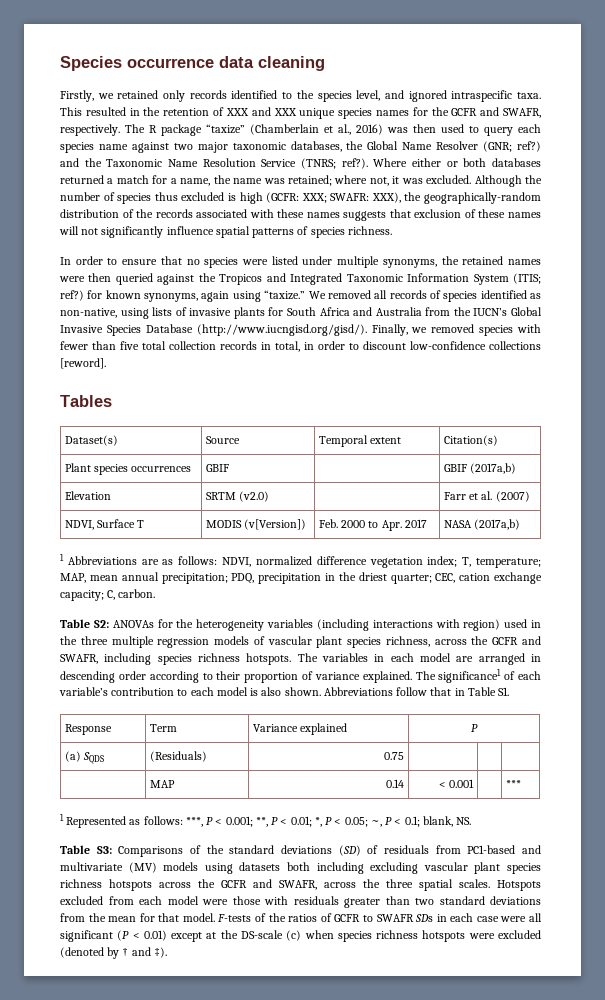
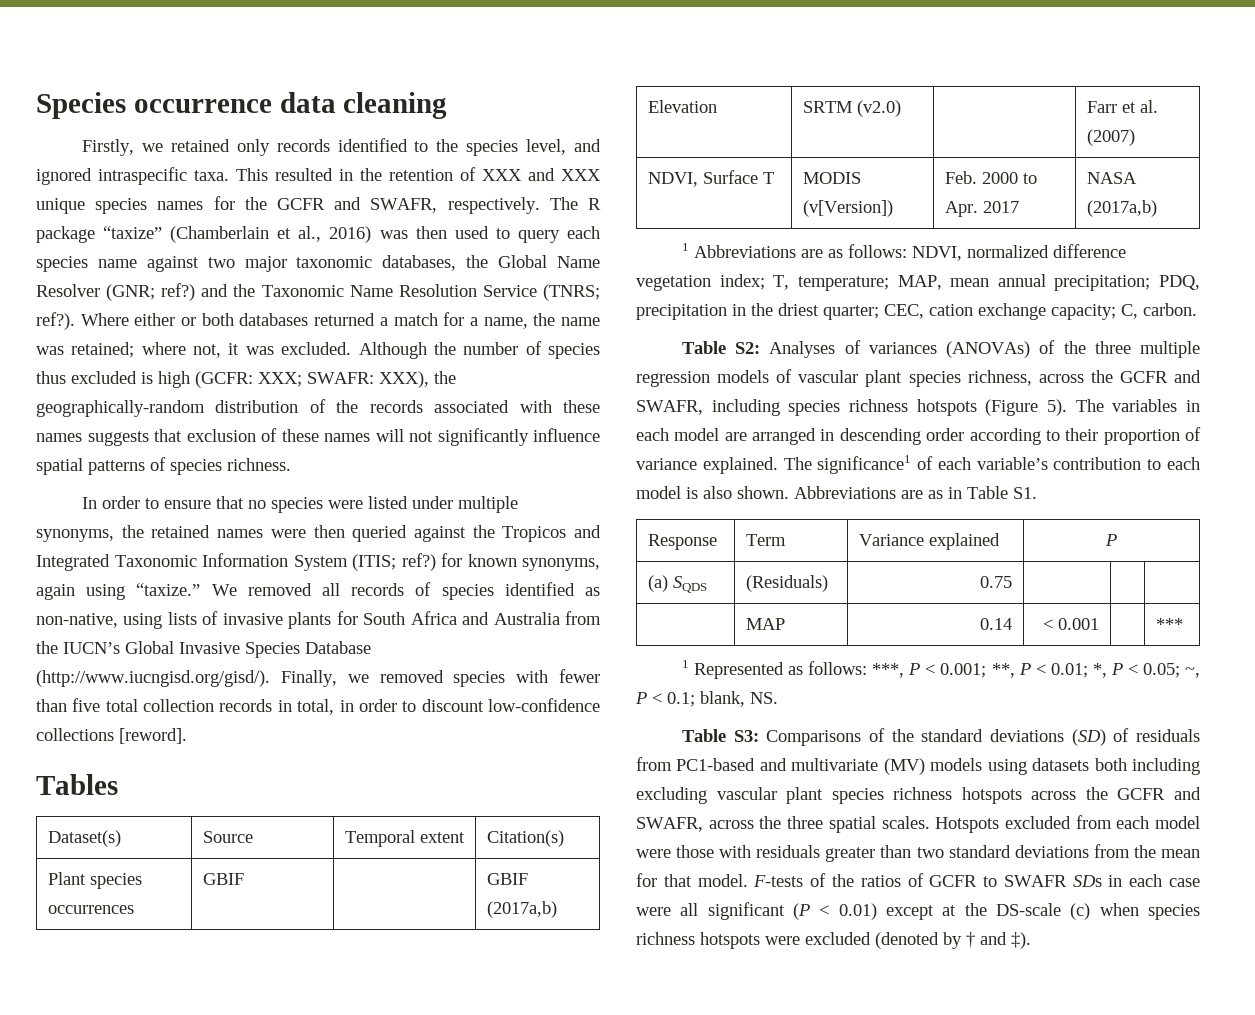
[112,619,541,631] ANOVAs for the heterogeneity variables (including interactions with region) used in -> [769,340,1056,358] Analyses of variances (ANOVAs) of
[246,653,292,665] hotspots. -> [916,399,1067,416] hotspots (Figure 5).
[396,687,452,696] follow that -> [901,490,943,499] are as

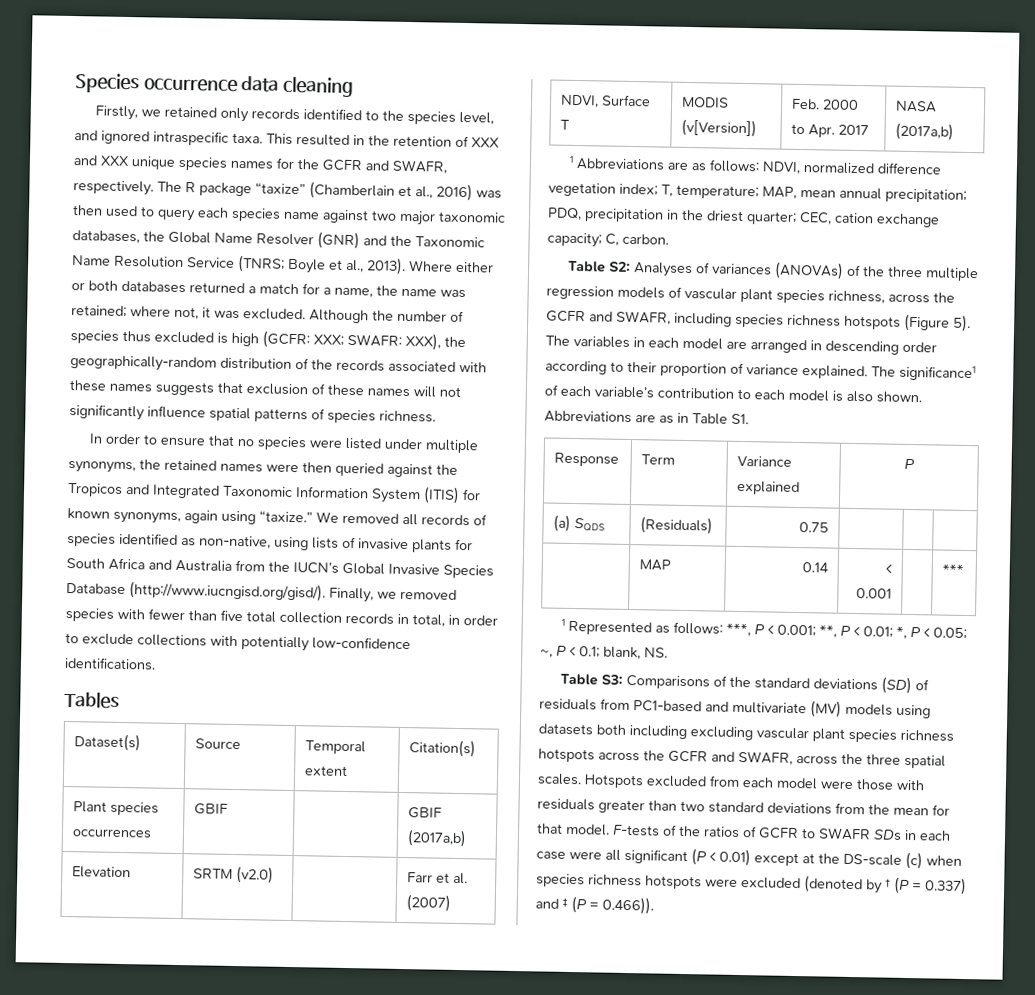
[106,283,196,301] (GNR; ref?) -> [317,231,360,250] (GNR)
[36,312,75,330] ref?). -> [287,257,406,275] Boyle et al., 2013).
[352,553,436,571] (ITIS; ref?) -> [423,486,460,504] (ITIS)
[421,698,600,712] [36,728,187,744] discount low-confidence collections [reword]. -> [82,633,411,652] [64,656,156,671] exclude collections with potentially low-confidence identifications.
[980,932,1031,949] and ‡). -> [894,876,967,896] [535,896,654,915] (P = 0.337) and ‡ (P = 0.466)).

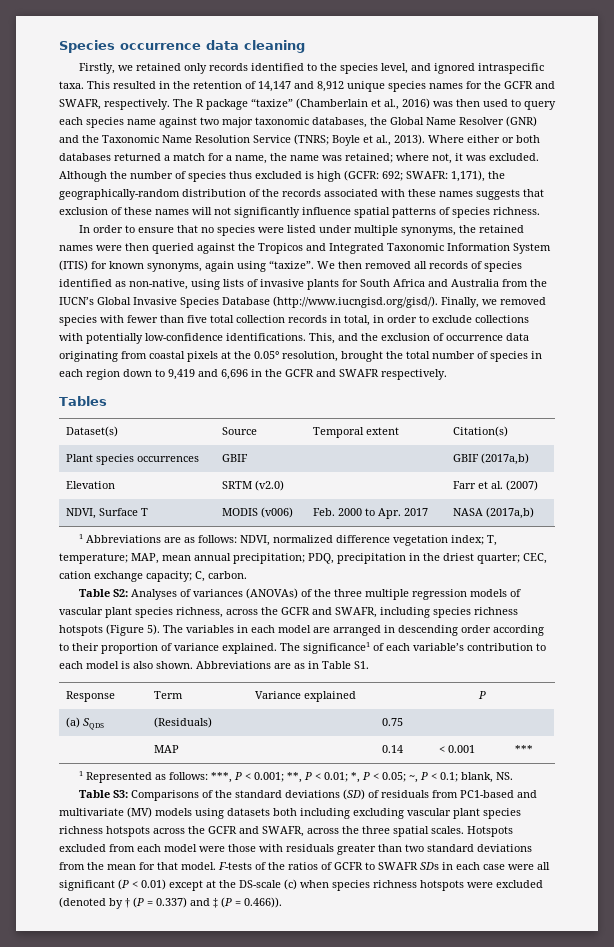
[471,137,500,148] [73,155,130,167] XXX and XXX -> [258,81,344,92] 14,147 and 8,912
[313,332,441,351] XXX; SWAFR: XXX), -> [382,170,485,182] 692; SWAFR: 1,171),
[259,510,339,523] “taxize.” We -> [269,260,362,269] “taxize”. We then
(156, 663) none -> [309,333,529,344] [59,351,542,362] [59,369,447,380] This, and the exclusion of occurrence data originating from coastal pixels at the 0.05° resolution, brought the total number of species in each region down to 9,419 and 6,696 in the GCFR and SWAFR respectively.
[681,118,758,138] (v[Version]) -> [261,507,294,518] (v006)

